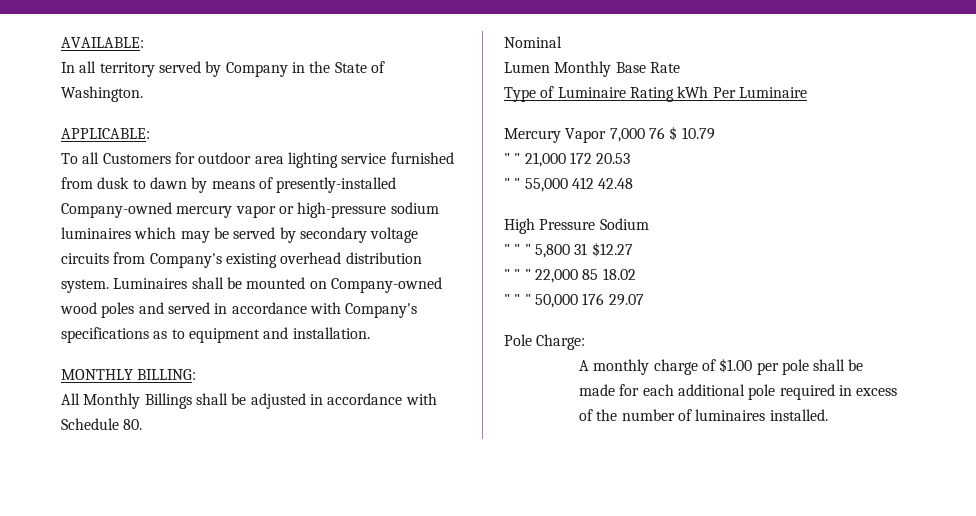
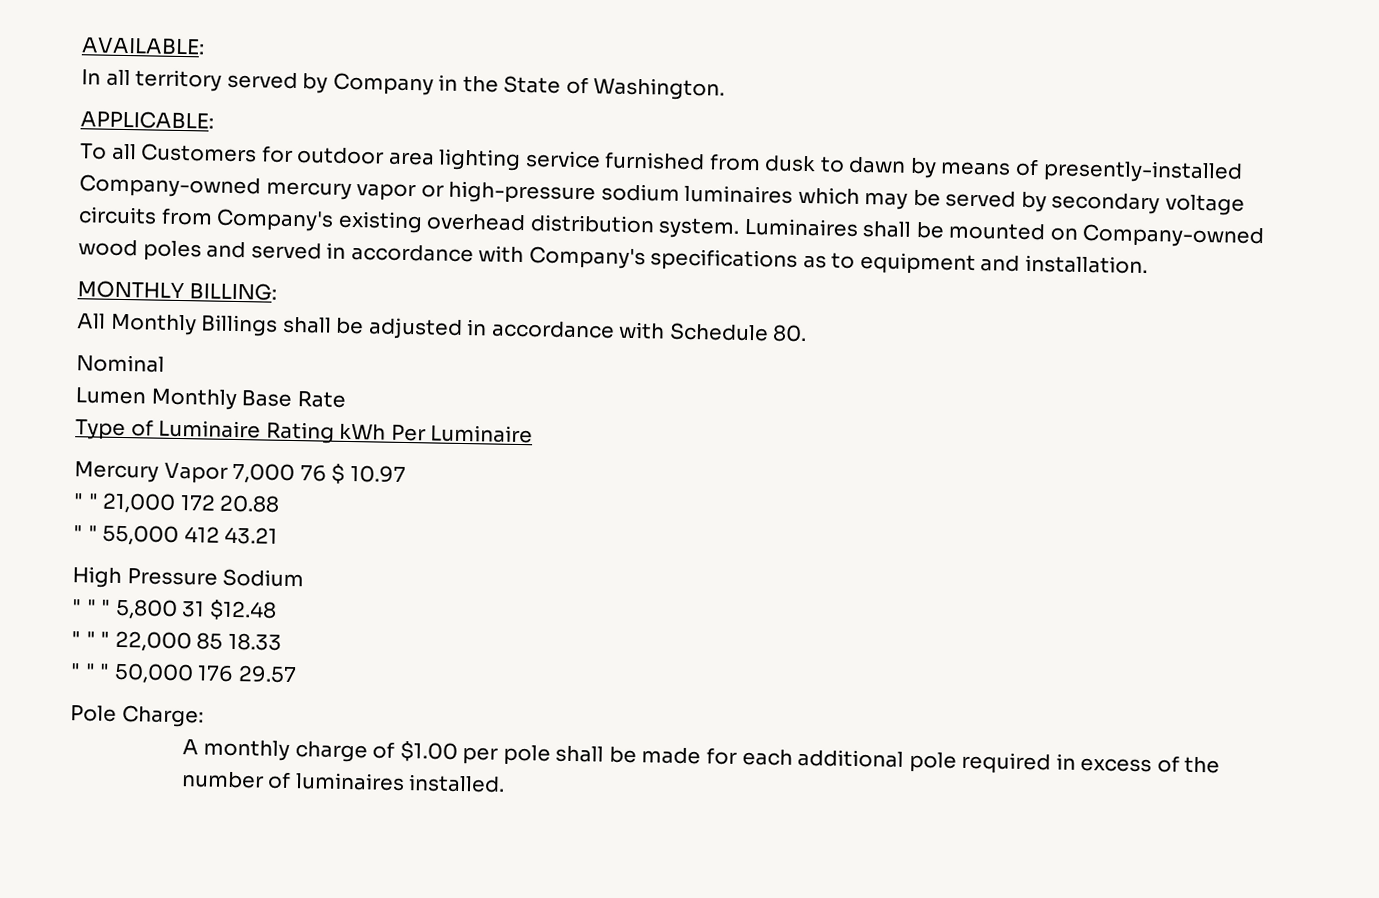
[681,127,715,140] 10.79 -> [349,465,406,483] 10.97
[596,153,631,164] 20.53 -> [219,494,281,513] 20.88
[598,178,634,189] 42.48 -> [224,526,279,545] 43.21
[591,242,633,257] $12.27 -> [208,599,277,621] $12.48
[602,268,636,280] 18.02 -> [227,632,282,651] 18.33
[608,294,644,306] 29.07 -> [237,665,297,684] 29.57

